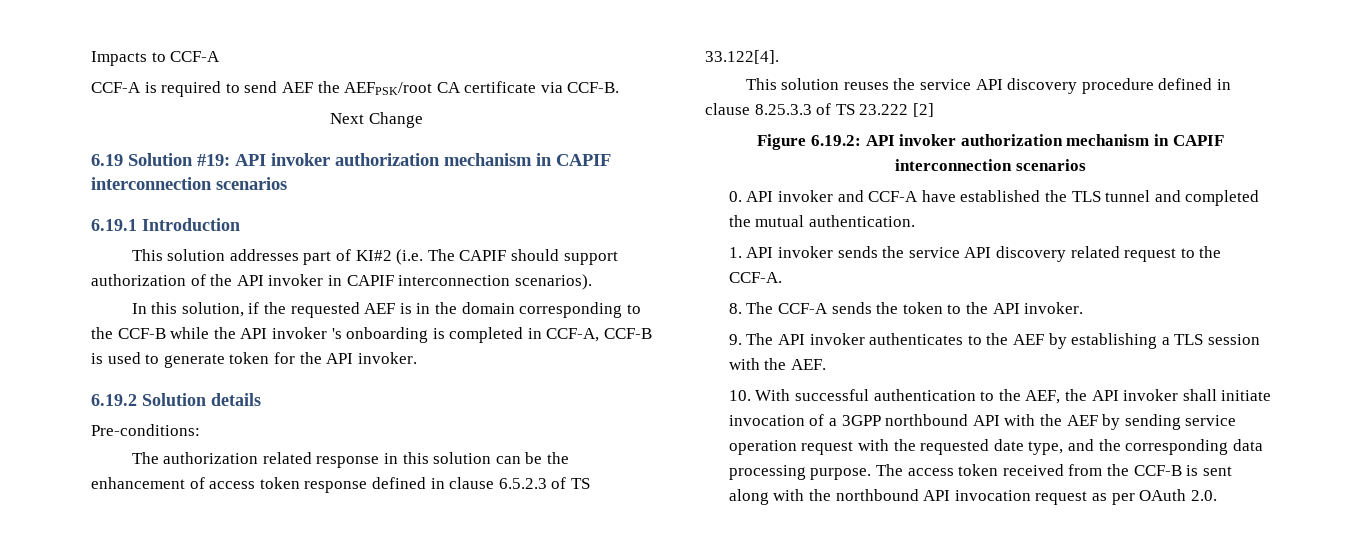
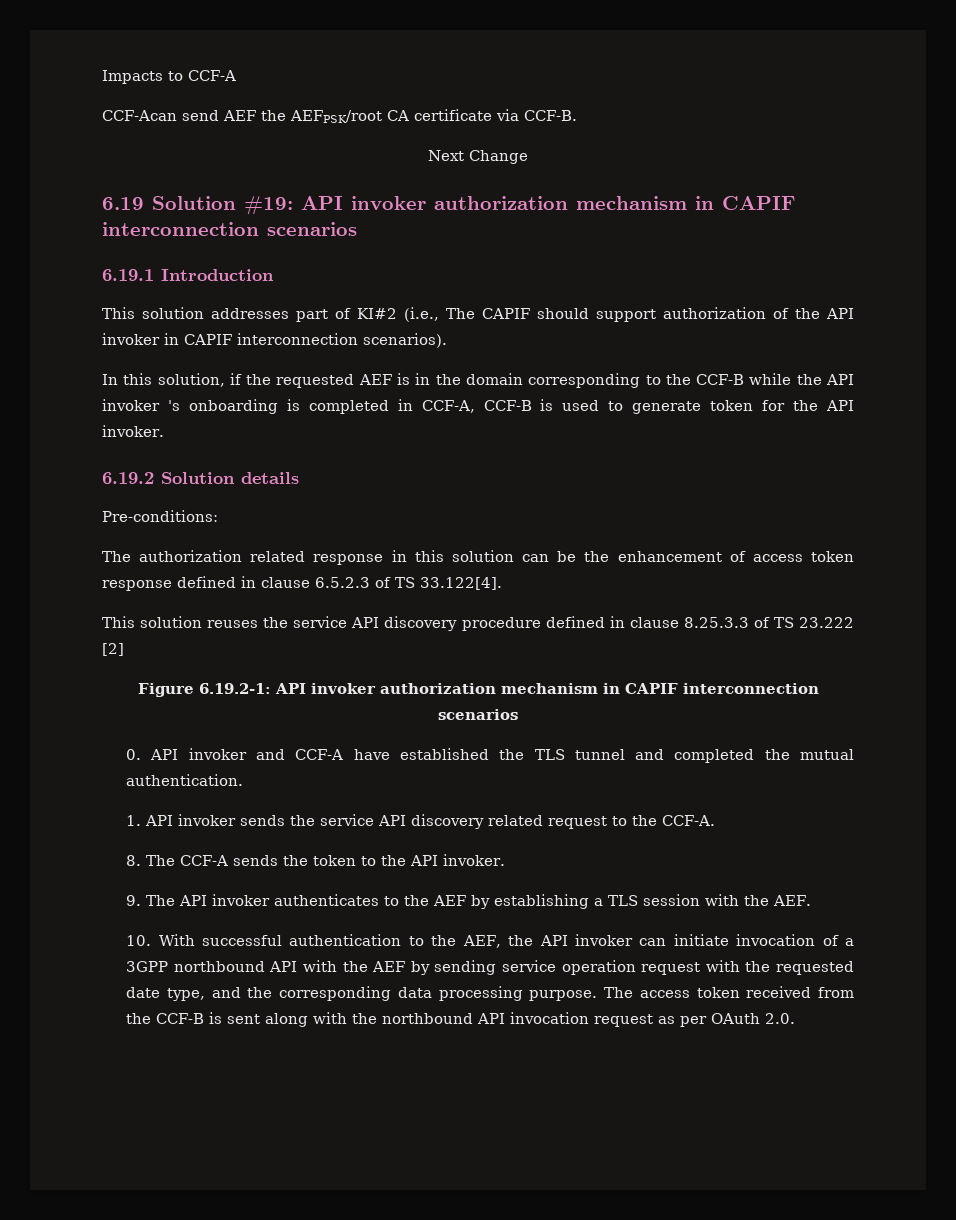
[91,81,240,97] CCF-A is required to -> [102,110,177,121] CCF-Acan
[396,249,424,265] (i.e. -> [404,307,439,322] (i.e.,
[811,135,862,146] 6.19.2: -> [198,683,271,694] 6.19.2-1:
[1182,389,1217,401] shall -> [639,938,667,946] can

